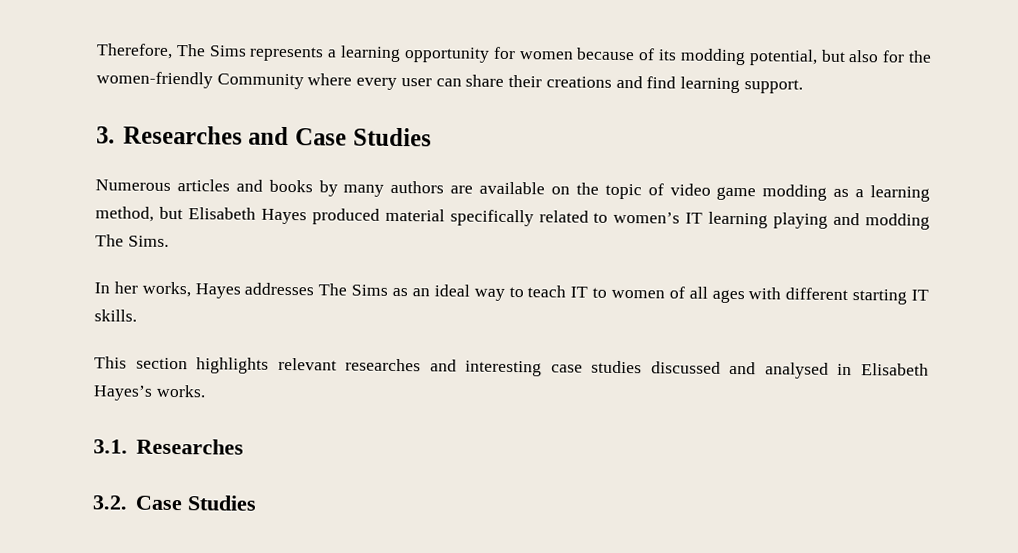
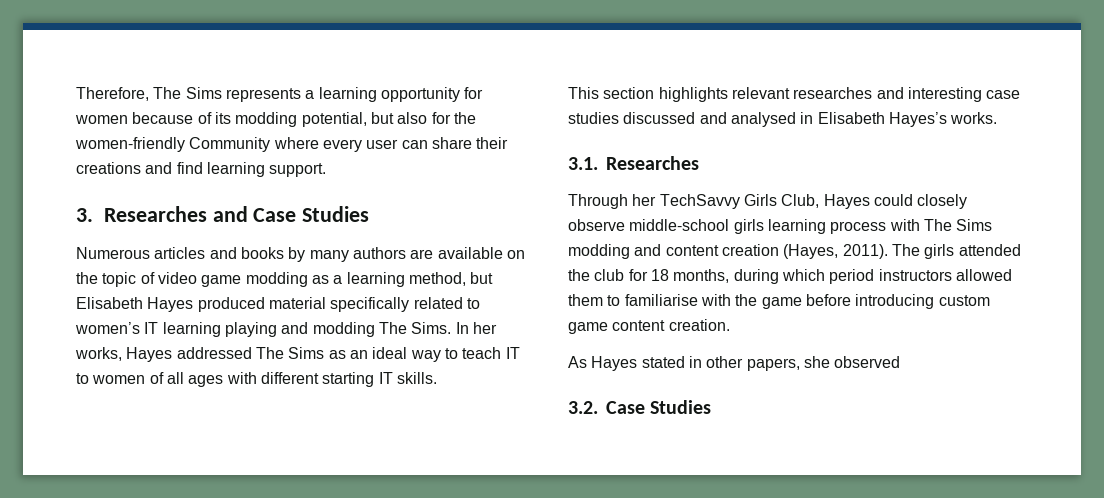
(169, 241) // -> (452, 328) none
[244,282,315,296] addresses -> [176,347,252,359] addressed
(244, 446) none -> [568,194,968,209] [568,219,993,234] [568,244,1021,259] [568,269,1012,284] [568,294,990,309] [568,319,730,334] [568,356,901,371] // Through her TechSavvy Girls Club, Hayes could closely observe middle-school girls learning process with The Sims modding and content creation (Hayes, 2011). The girls attended the club for 18 months, during which period instructors allowed them to familiarise with the game before introducing custom game content creation. // As Hayes stated in other papers, she observed

